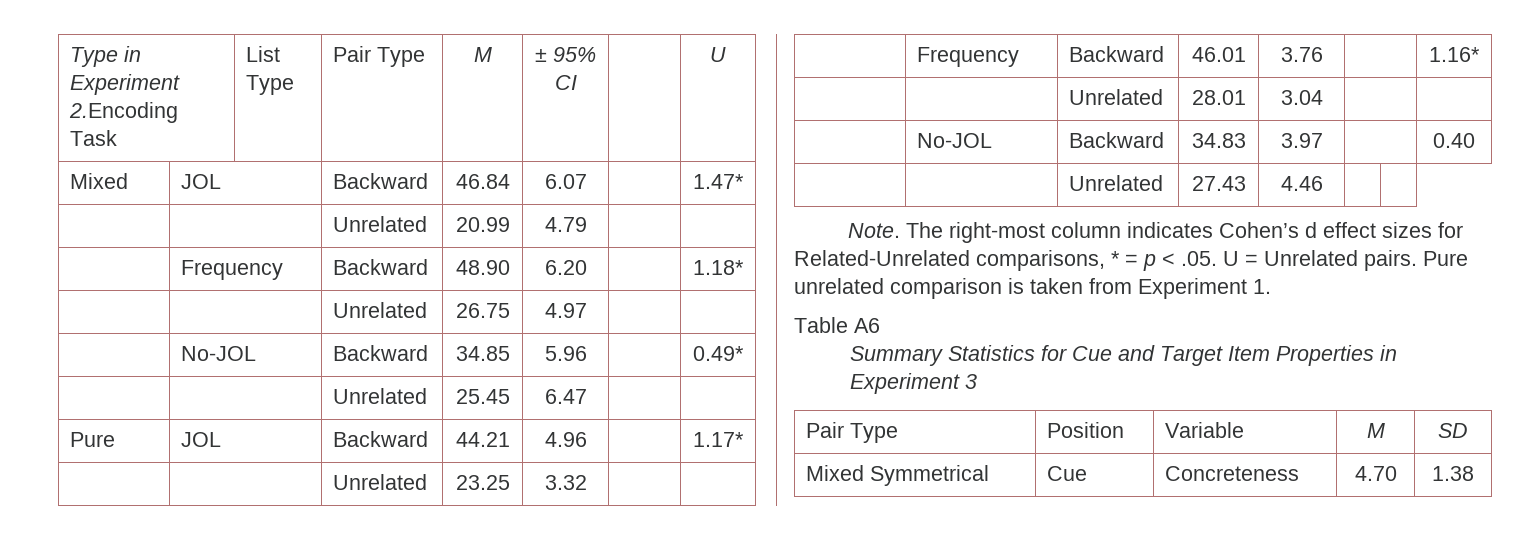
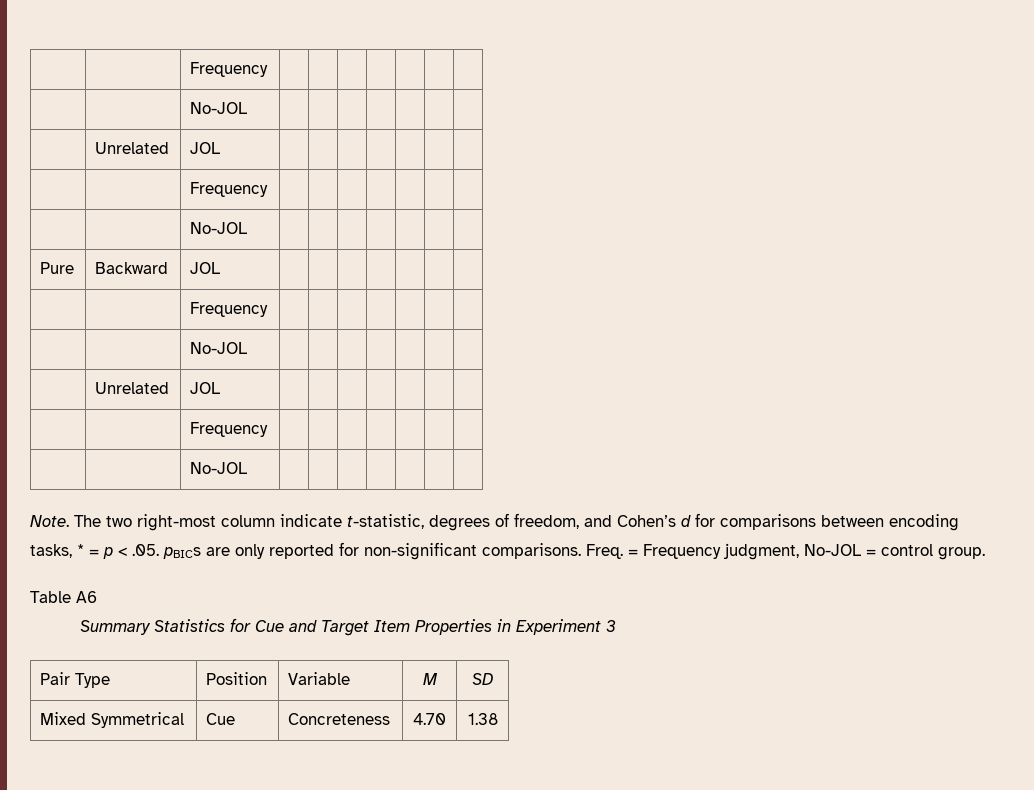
[70,46,142,67] [70,74,181,95] [69,102,179,123] [70,130,118,146] [246,46,281,62] [246,75,295,95] [333,46,426,67] [473,47,492,62] [535,47,596,62] [554,75,577,90] [710,47,726,62] [70,173,129,189] [181,174,222,189] [333,173,429,189] [455,174,510,189] [544,174,587,189] [693,174,744,189] [333,216,428,232] [455,217,510,232] [544,217,587,232] [181,260,284,280] [333,259,429,275] [455,260,510,275] [544,260,587,275] [693,260,744,275] [333,302,428,318] [455,303,510,318] [544,303,587,318] [181,346,257,361] [333,345,429,361] [455,346,510,361] [544,346,587,361] [693,346,744,361] [333,388,428,404] [455,389,510,404] [544,389,587,404] [70,432,116,447] [181,432,222,447] [333,431,429,447] [455,432,510,447] [544,432,587,447] [693,432,744,447] [333,474,428,490] [455,475,510,490] [544,475,587,490] [917,47,1020,67] [1069,46,1165,62] [1191,47,1246,62] [1280,47,1323,62] [1429,47,1480,62] [1069,89,1164,105] [1191,90,1246,105] [1280,90,1323,105] [917,133,993,148] [1069,132,1165,148] [1191,133,1246,148] [1280,133,1323,148] [1433,133,1475,148] [1069,175,1164,191] [1191,176,1246,191] [1280,176,1323,191] Type in Experiment 2.Encoding Task | List Type | Pair Type | M | ± 95% CI | | U // Mixed | JOL | Backward | 46.84 | 6.07 | | 1.47* // | | Unrelated | 20.99 | 4.79 | | // | Frequency | Backward | 48.90 | 6.20 | | 1.18* // | | Unrelated | 26.75 | 4.97 | | // | No-JOL | Backward | 34.85 | 5.96 | | 0.49* // | | Unrelated | 25.45 | 6.47 | | // Pure | JOL | Backward | 44.21 | 4.96 | | 1.17* // | | Unrelated | 23.25 | 3.32 | | // | Frequency | Backward | 46.01 | 3.76 | | 1.16* // | | Unrelated | 28.01 | 3.04 | | // | No-JOL | Backward | 34.83 | 3.97 | | 0.40 // | | Unrelated | 27.43 | 4.46 -> [190,62,269,77] [190,102,248,114] [95,142,170,154] [190,142,221,154] [190,182,269,197] [190,222,248,234] [40,262,75,274] [95,262,169,274] [190,262,221,274] [190,302,269,317] [190,342,248,354] [95,382,170,394] [190,382,221,394] [190,422,269,437] [190,462,248,474] | | Frequency | | | | | | | // | | No-JOL | | | | | | | // | Unrelated | JOL | | | | | | | // | | Frequency | | | | | | | // | | No-JOL | | | | | | | // Pure | Backward | JOL | | | | | | | // | | Frequency | | | | | | | // | | No-JOL | | | | | | | // | Unrelated | JOL | | | | | | | // | | Frequency | | | | | | | // | | No-JOL | | | | |
(944, 230) none -> [106,516,132,527] two
[1127,222,1464,238] [794,250,1105,271] indicates Cohen’s d effect sizes for Related-Unrelated comparisons, -> [280,513,959,531] [30,544,72,558] indicate t-statistic, degrees of freedom, and Cohen’s d for comparisons between encoding tasks,
[1223,250,1468,271] [794,278,1271,299] U = Unrelated pairs. Pure unrelated comparison is taken from Experiment 1. -> [163,542,985,560] pBICs are only reported for non-significant comparisons. Freq. = Frequency judgment, No-JOL = control group.

